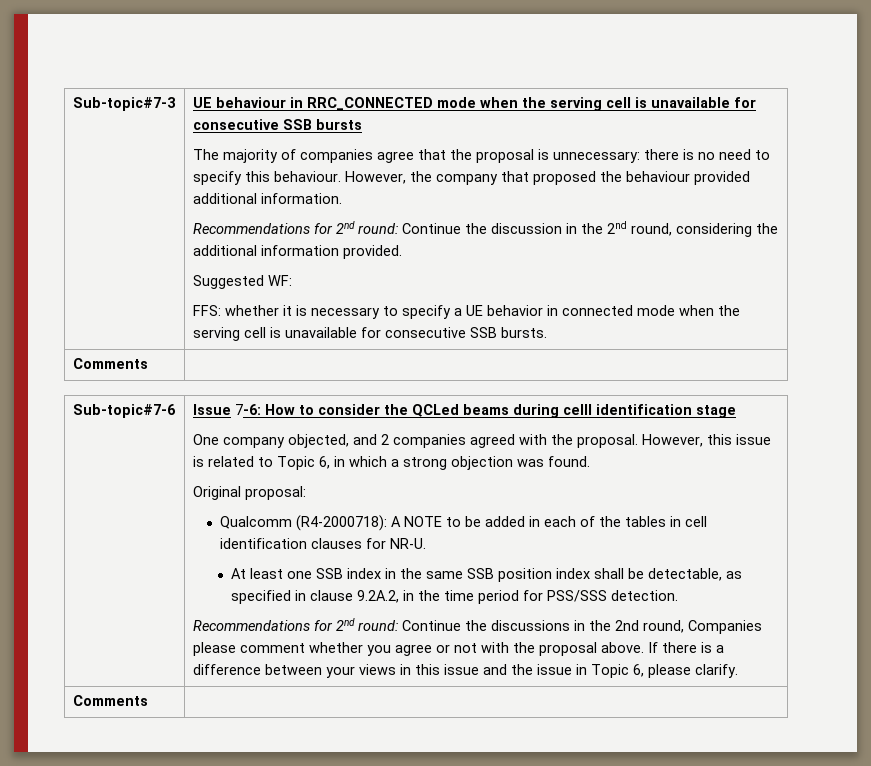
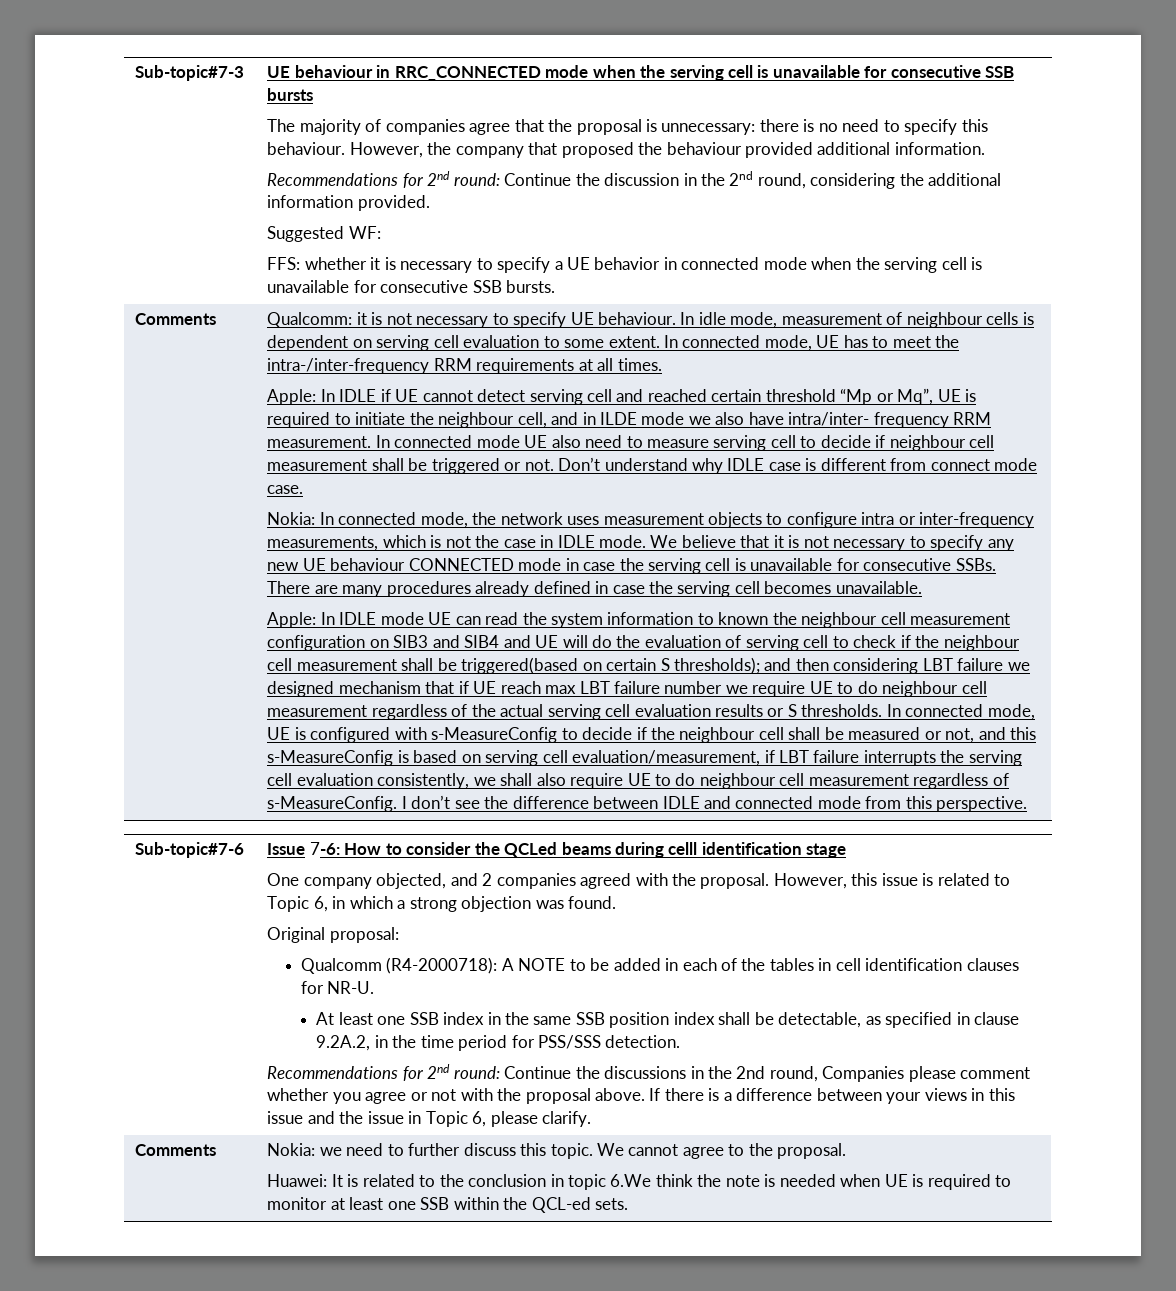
(148, 363) none -> [267,312,1034,328] [267,335,960,351] [267,358,662,374] [267,388,977,405] [267,412,992,428] [267,435,995,451] [267,457,1038,474] [267,485,304,494] [267,512,1035,528] [267,535,1014,551] [267,558,996,574] [267,581,922,597] [267,612,1011,628] [267,635,1020,651] [267,657,1030,674] [267,681,987,697] [267,704,1035,720] [267,727,1037,743] [267,750,1022,766] [267,773,1009,789] [267,795,1028,812] Qualcomm: it is not necessary to specify UE behaviour. In idle mode, measurement of neighbour cells is dependent on serving cell evaluation to some extent. In connected mode, UE has to meet the intra-/inter-frequency RRM requirements at all times. // Apple: In IDLE if UE cannot detect serving cell and reached certain threshold “Mp or Mq”, UE is required to initiate the neighbour cell, and in ILDE mode we also have intra/inter- frequency RRM measurement. In connected mode UE also need to measure serving cell to decide if neighbour cell measurement shall be triggered or not. Don’t understand why IDLE case is different from connect mode case. // Nokia: In connected mode, the network uses measurement objects to configure intra or inter-frequency measurements, which is not the case in IDLE mode. We believe that it is not necessary to specify any new UE behaviour CONNECTED mode in case the serving cell is unavailable for consecutive SSBs. There are many procedures already defined in case the serving cell becomes unavailable. // Apple: In IDLE mode UE can read the system information to known the neighbour cell measurement configuration on SIB3 and SIB4 and UE will do the evaluation of serving cell to check if the neighbour cell measurement shall be triggered(based on certain S thresholds); and then considering LBT failure we designed mechanism that if UE reach max LBT failure number we require UE to do neighbour cell measurement regardless of the actual serving cell evaluation results or S thresholds. In connected mode, UE is configured with s-MeasureConfig to decide if the neighbour cell shall be measured or not, and this s-MeasureConfig is based on serving cell evaluation/measurement, if LBT failure interrupts the serving cell evaluation consistently, we shall also require UE to do neighbour cell measurement regardless of s-MeasureConfig. I don’t see the difference between IDLE and connected mode from this perspective.
(148, 700) none -> [267,1143,847,1159] [267,1174,1012,1190] [267,1197,629,1213] Nokia: we need to further discuss this topic. We cannot agree to the proposal. // Huawei: It is related to the conclusion in topic 6.We think the note is needed when UE is required to monitor at least one SSB within the QCL-ed sets.

